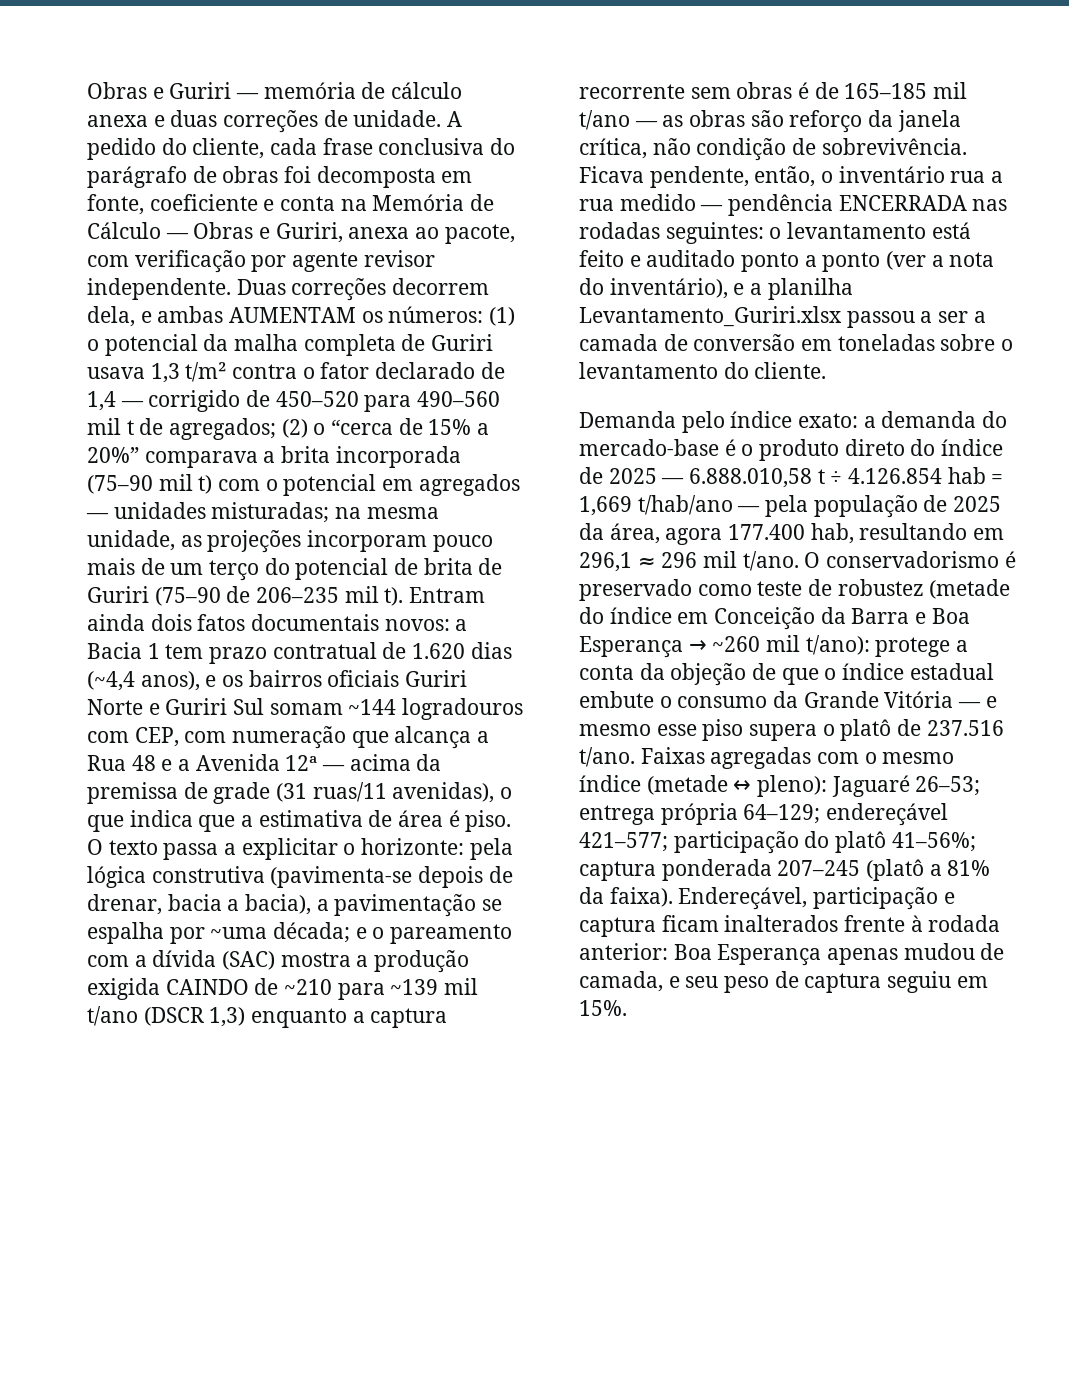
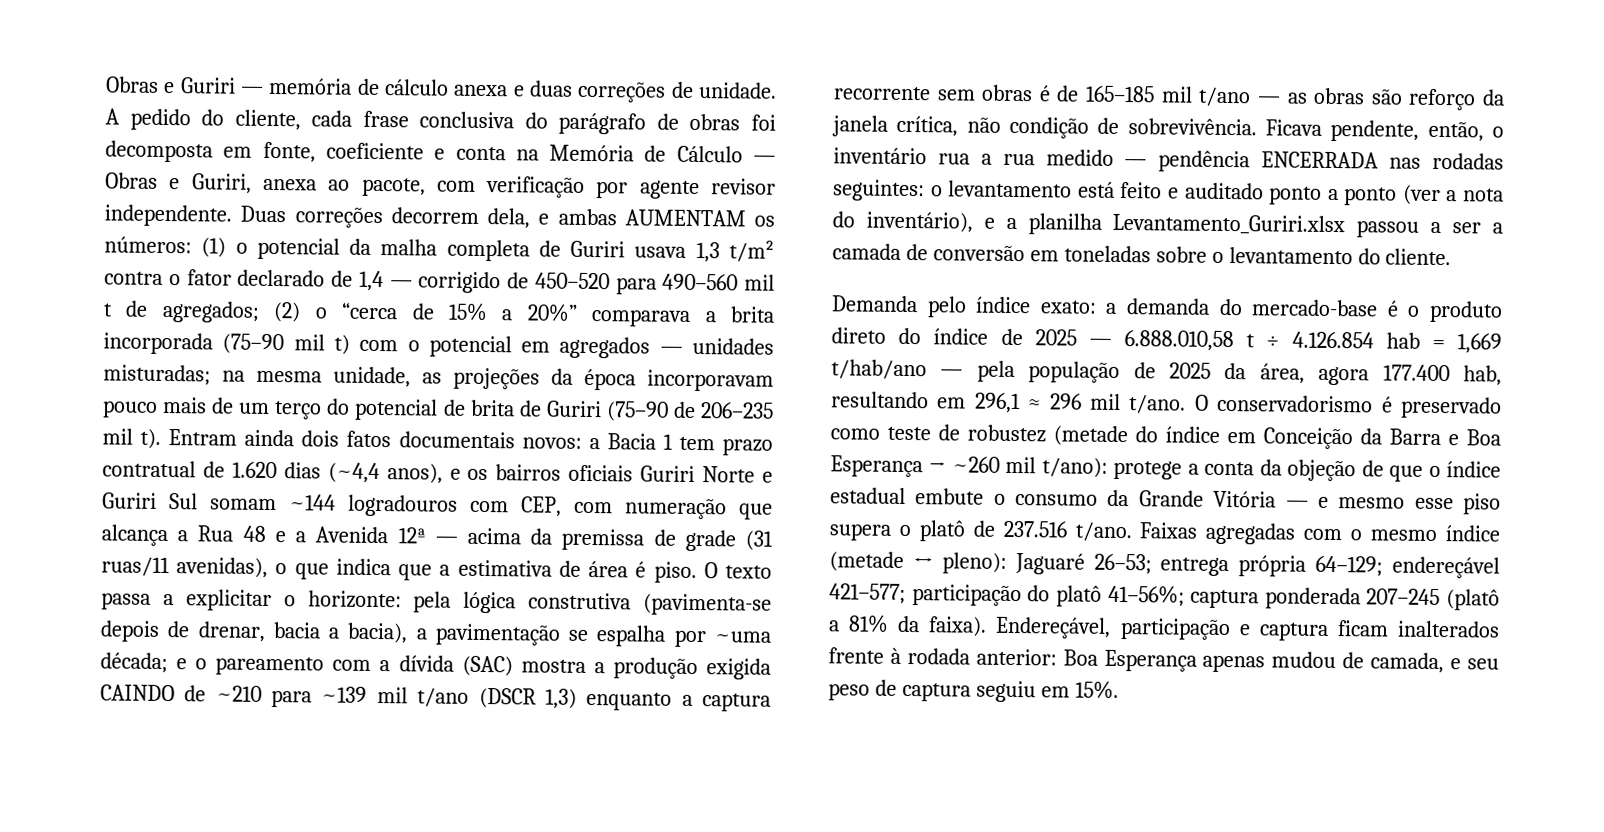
[307,530,428,552] incorporam -> [551,368,774,392] da época incorporavam

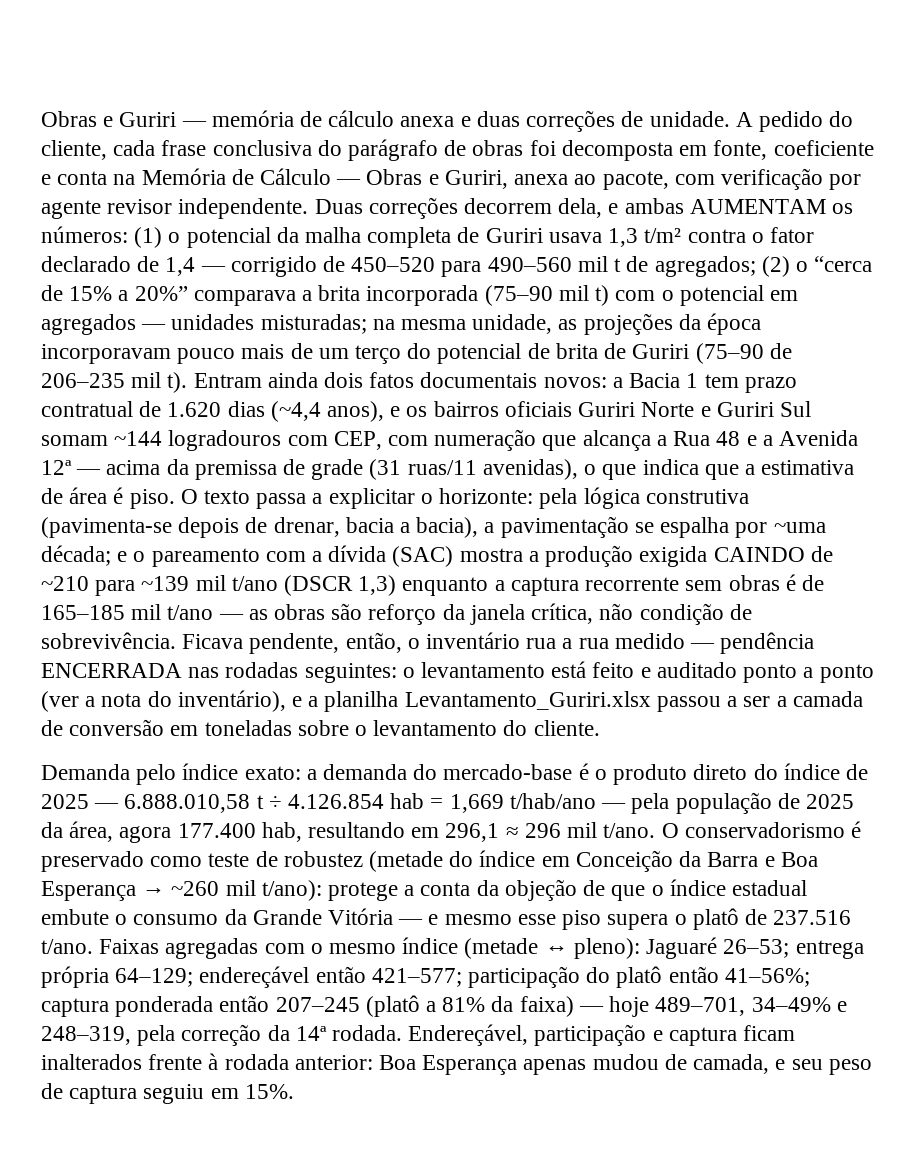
(1500, 567) none -> [315,966,366,983] então
(1102, 596) none -> [668,966,719,983] então
(1361, 598) none -> [219,995,270,1012] então
[928,616,988,637] faixa). -> [519,996,847,1017] [41,1024,403,1046] faixa) — hoje 489–701, 34–49% e 248–319, pela correção da 14ª rodada.

